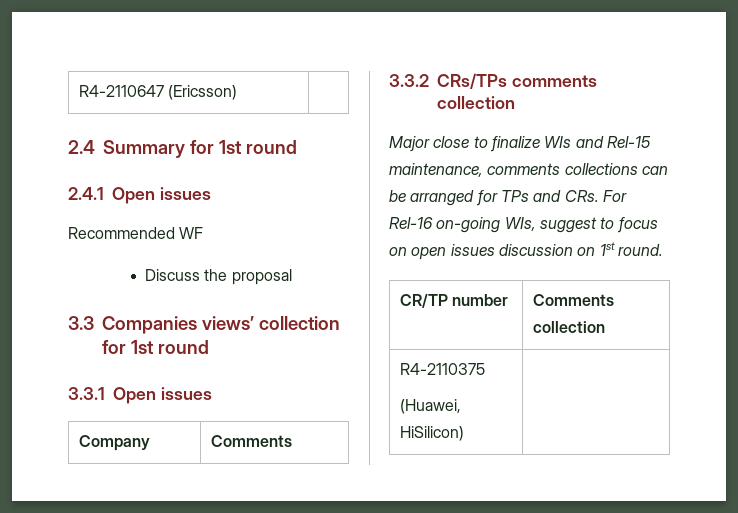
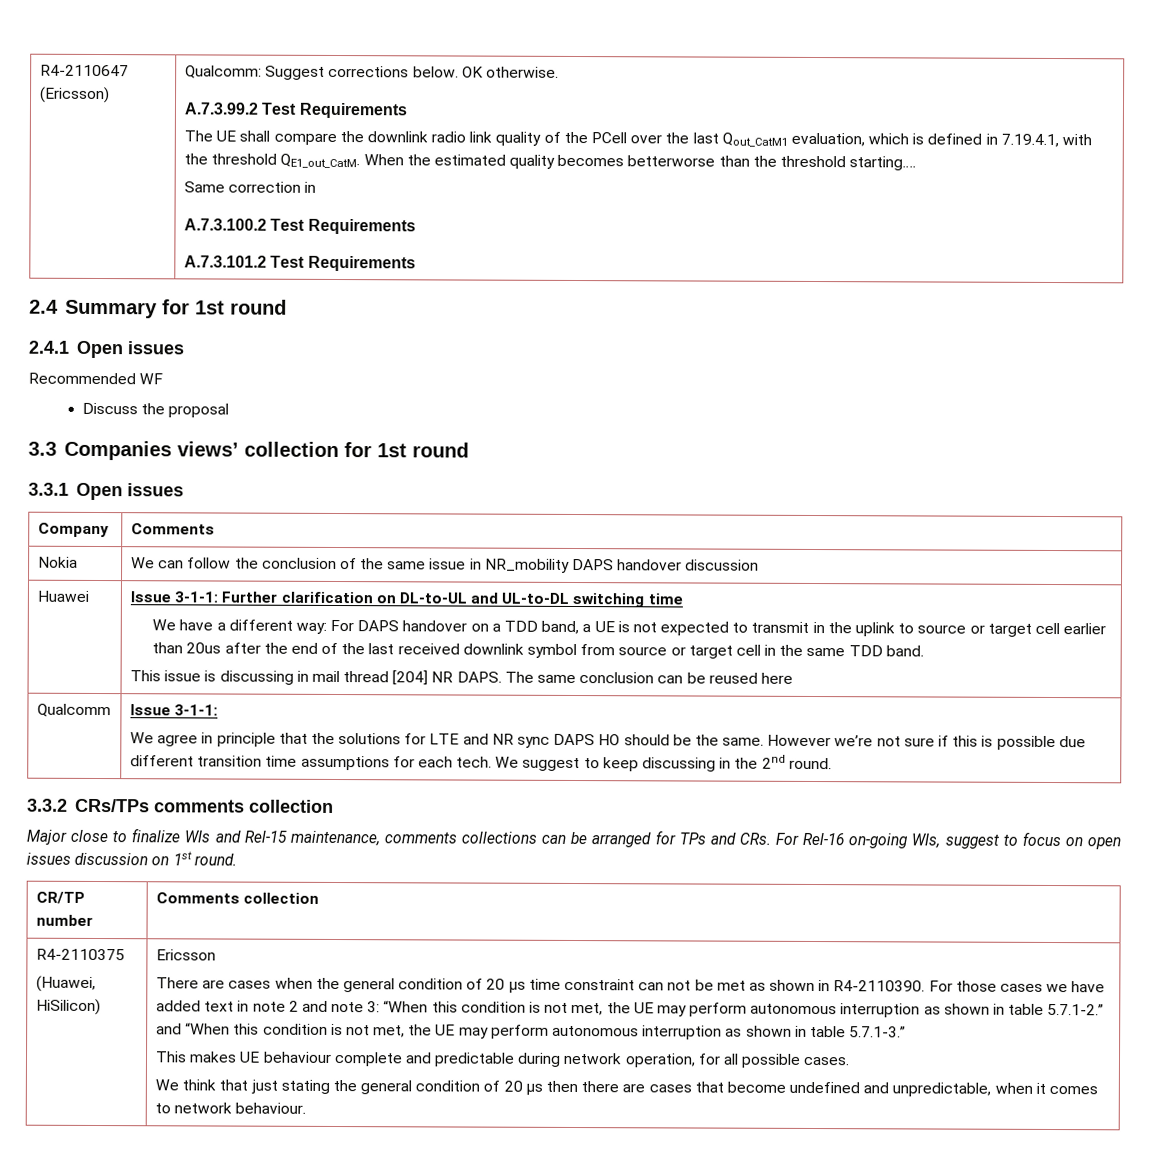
(238, 92) none -> [184,65,559,80] [183,102,407,119] [183,130,1093,148] [183,153,917,171] [183,181,317,193] [183,218,416,235] [183,255,416,272] Qualcomm: Suggest corrections below. OK otherwise. // A.7.3.99.2 Test Requirements // The UE shall compare the downlink radio link quality of the PCell over the last Qout_CatM1 evaluation, which is defined in 7.19.4.1, with the threshold QE1_out_CatM. When the estimated quality becomes betterworse than the threshold starting…. // Same correction in // A.7.3.100.2 Test Requirements // A.7.3.101.2 Test Requirements
(292, 441) none -> [37,556,78,568] [130,557,760,573] [36,590,89,602] [129,591,683,608] [152,619,1107,637] [152,642,924,659] [129,670,793,686] [36,703,111,718] [129,704,219,716] [129,732,1086,751] [129,754,832,772] // Nokia | We can follow the conclusion of the same issue in NR_mobility DAPS handover discussion // Huawei | Issue 3-1-1: Further clarification on DL-to-UL and UL-to-DL switching time // We have a different way: For DAPS handover on a TDD band, a UE is not expected to transmit in the uplink to source or target cell earlier than 20us after the end of the last received downlink symbol from source or target cell in the same TDD band. // This issue is discussing in mail thread [204] NR DAPS. The same conclusion can be reused here // Qualcomm | Issue 3-1-1: // We agree in principle that the solutions for LTE and NR sync DAPS HO should be the same. However we’re not sure if this is possible due different transition time assumptions for each tech. We suggest to keep discussing in the 2nd round.
(464, 433) none -> [155,949,216,961] [155,977,1106,993] [155,1000,1105,1018] [155,1022,907,1040] [154,1051,851,1068] [154,1079,1099,1097] [154,1102,307,1114] Ericsson // There are cases when the general condition of 20 µs time constraint can not be met as shown in R4-2110390. For those cases we have added text in note 2 and note 3: “When this condition is not met, the UE may perform autonomous interruption as shown in table 5.7.1-2.” and “When this condition is not met, the UE may perform autonomous interruption as shown in table 5.7.1-3.” // This makes UE behaviour complete and predictable during network operation, for all possible cases. // We think that just stating the general condition of 20 µs then there are cases that become undefined and unpredictable, when it comes to network behaviour.

